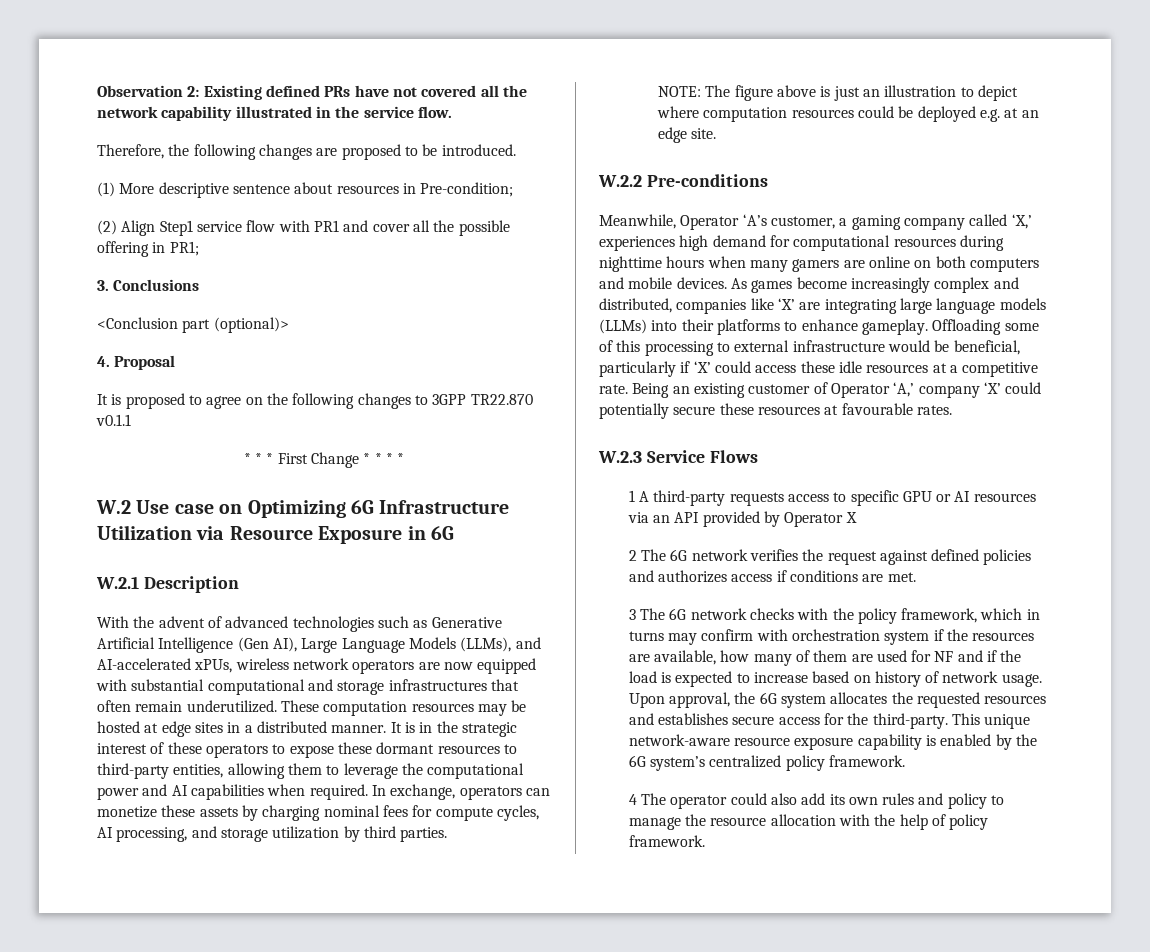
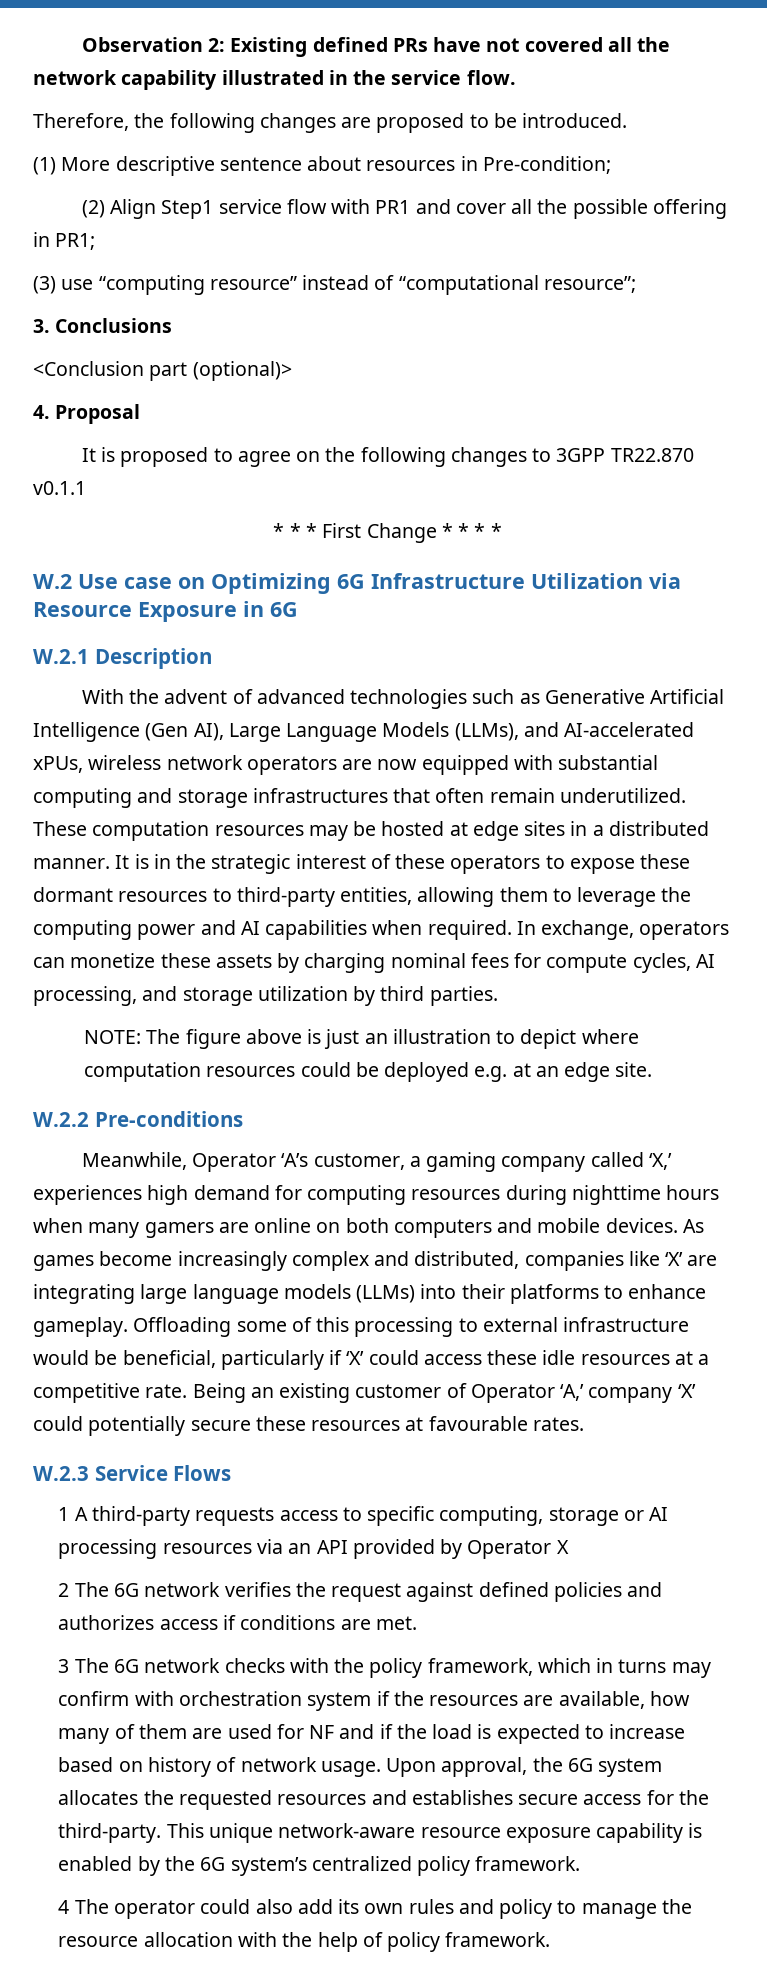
(199, 248) none -> [33,275,636,295] // (3) use “computing resource” instead of “computational resource”;
[207,679,305,695] computational -> [33,788,132,808] computing
[427,763,525,779] computational -> [33,920,132,940] computing
[793,235,891,251] computational -> [307,1185,407,1205] computing
[902,491,932,502] GPU -> [439,1506,619,1526] computing, storage
(971, 496) none -> [58,1539,158,1559] processing

